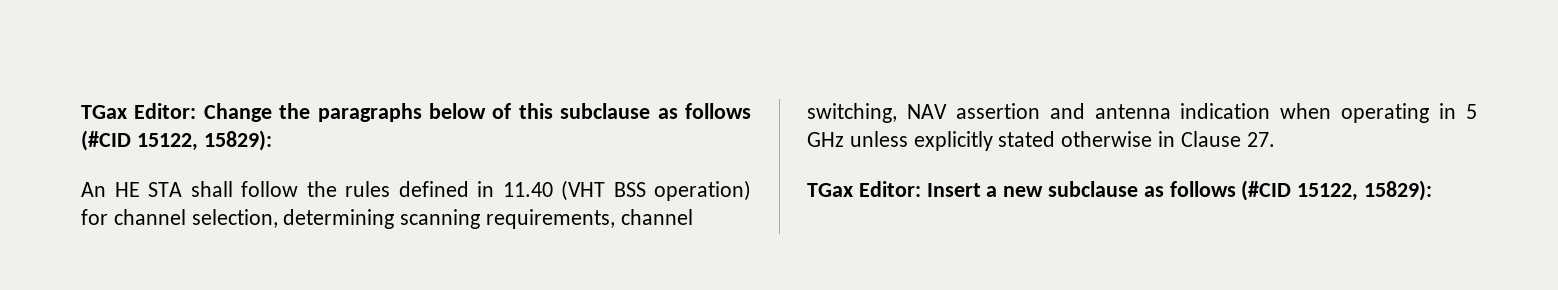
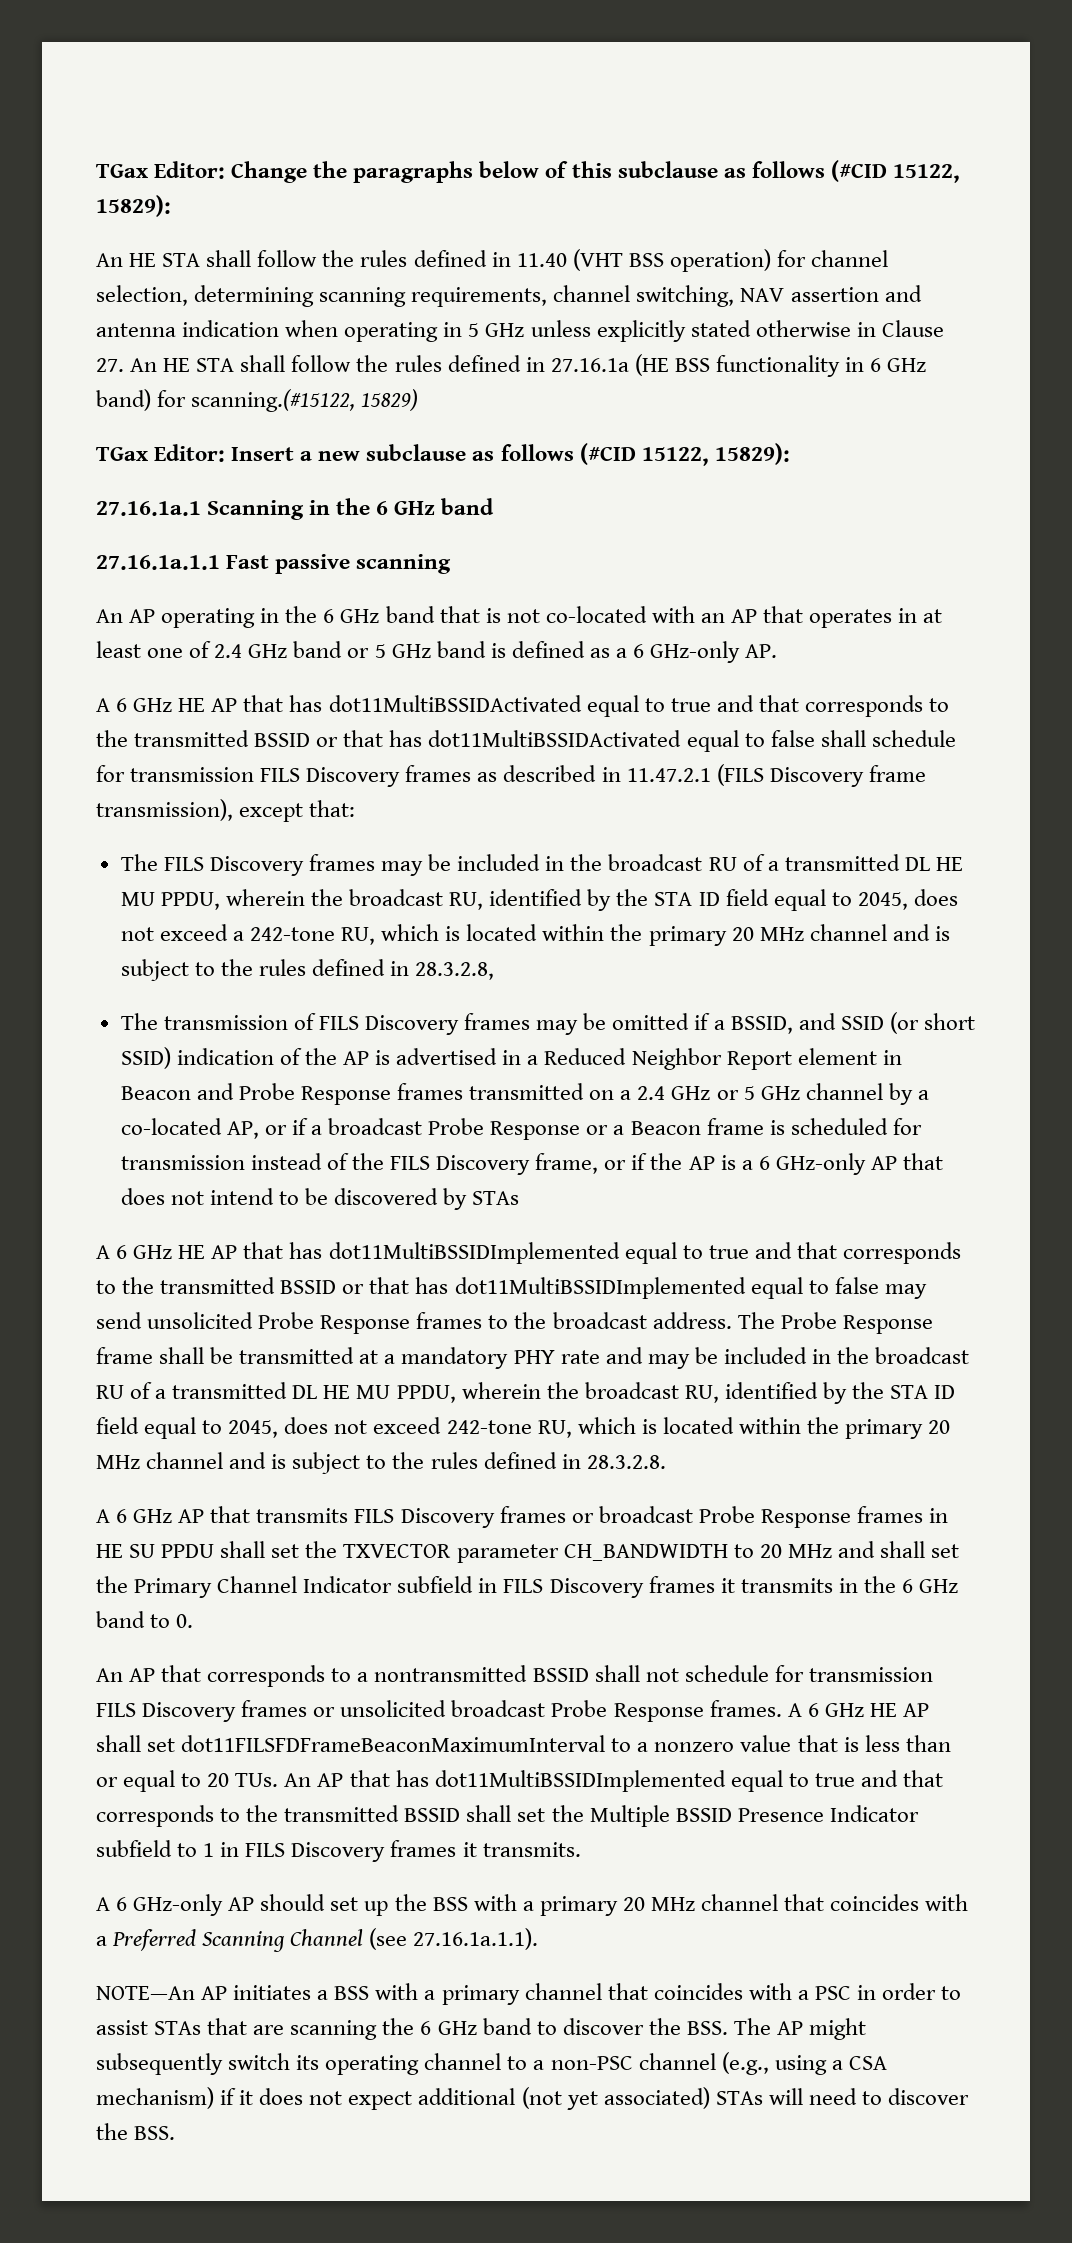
(1275, 139) none -> [130,354,927,377] [96,389,419,412] An HE STA shall follow the rules defined in 27.16.1a (HE BSS functionality in 6 GHz band) for scanning.(#15122, 15829)
(1433, 190) none -> [96,498,495,520] [96,554,452,574] [96,606,943,628] [96,641,778,663] [96,695,950,717] [96,730,956,752] [96,764,926,787] [96,799,356,822] [120,854,963,876] [120,889,958,911] [120,924,950,946] [120,959,495,981] [120,1012,975,1035] [120,1047,902,1070] [120,1083,929,1105] [120,1118,922,1140] [120,1153,943,1175] [120,1188,520,1210] [96,1242,961,1264] [96,1277,927,1299] [96,1312,933,1334] [96,1347,970,1369] [96,1382,956,1404] [96,1417,951,1439] [96,1452,666,1474] [96,1506,949,1528] [96,1541,960,1563] [96,1576,959,1598] [96,1611,194,1628] [96,1665,933,1687] [96,1700,929,1722] [96,1735,951,1752] [96,1770,944,1792] [96,1805,919,1827] [96,1840,581,1862] [96,1894,969,1916] [96,1928,539,1952] [96,1983,962,2005] [96,2018,867,2040] [96,2052,887,2075] [96,2087,970,2110] [96,2123,176,2140] // 27.16.1a.1 Scanning in the 6 GHz band // 27.16.1a.1.1 Fast passive scanning // An AP operating in the 6 GHz band that is not co-located with an AP that operates in at least one of 2.4 GHz band or 5 GHz band is defined as a 6 GHz-only AP. // A 6 GHz HE AP that has dot11MultiBSSIDActivated equal to true and that corresponds to the transmitted BSSID or that has dot11MultiBSSIDActivated equal to false shall schedule for transmission FILS Discovery frames as described in 11.47.2.1 (FILS Discovery frame transmission), except that: // The FILS Discovery frames may be included in the broadcast RU of a transmitted DL HE MU PPDU, wherein the broadcast RU, identified by the STA ID field equal to 2045, does not exceed a 242-tone RU, which is located within the primary 20 MHz channel and is subject to the rules defined in 28.3.2.8, // The transmission of FILS Discovery frames may be omitted if a BSSID, and SSID (or short SSID) indication of the AP is advertised in a Reduced Neighbor Report element in Beacon and Probe Response frames transmitted on a 2.4 GHz or 5 GHz channel by a co-located AP, or if a broadcast Probe Response or a Beacon frame is scheduled for transmission instead of the FILS Discovery frame, or if the AP is a 6 GHz-only AP that does not intend to be discovered by STAs // A 6 GHz HE AP that has dot11MultiBSSIDImplemented equal to true and that corresponds to the transmitted BSSID or that has dot11MultiBSSIDImplemented equal to false may send unsolicited Probe Response frames to the broadcast address. The Probe Response frame shall be transmitted at a mandatory PHY rate and may be included in the broadcast RU of a transmitted DL HE MU PPDU, wherein the broadcast RU, identified by the STA ID field equal to 2045, does not exceed 242-tone RU, which is located within the primary 20 MHz channel and is subject to the rules defined in 28.3.2.8. // A 6 GHz AP that transmits FILS Discovery frames or broadcast Probe Response frames in HE SU PPDU shall set the TXVECTOR parameter CH_BANDWIDTH to 20 MHz and shall set the Primary Channel Indicator subfield in FILS Discovery frames it transmits in the 6 GHz band to 0. // An AP that corresponds to a nontransmitted BSSID shall not schedule for transmission FILS Discovery frames or unsolicited broadcast Probe Response frames. A 6 GHz HE AP shall set dot11FILSFDFrameBeaconMaximumInterval to a nonzero value that is less than or equal to 20 TUs. An AP that has dot11MultiBSSIDImplemented equal to true and that corresponds to the transmitted BSSID shall set the Multiple BSSID Presence Indicator subfield to 1 in FILS Discovery frames it transmits. // A 6 GHz-only AP should set up the BSS with a primary 20 MHz channel that coincides with a Preferred Scanning Channel (see 27.16.1a.1.1). // NOTE—An AP initiates a BSS with a primary channel that coincides with a PSC in order to assist STAs that are scanning the 6 GHz band to discover the BSS. The AP might subsequently switch its operating channel to a non-PSC channel (e.g., using a CSA mechanism) if it does not expect additional (not yet associated) STAs will need to discover the BSS.

